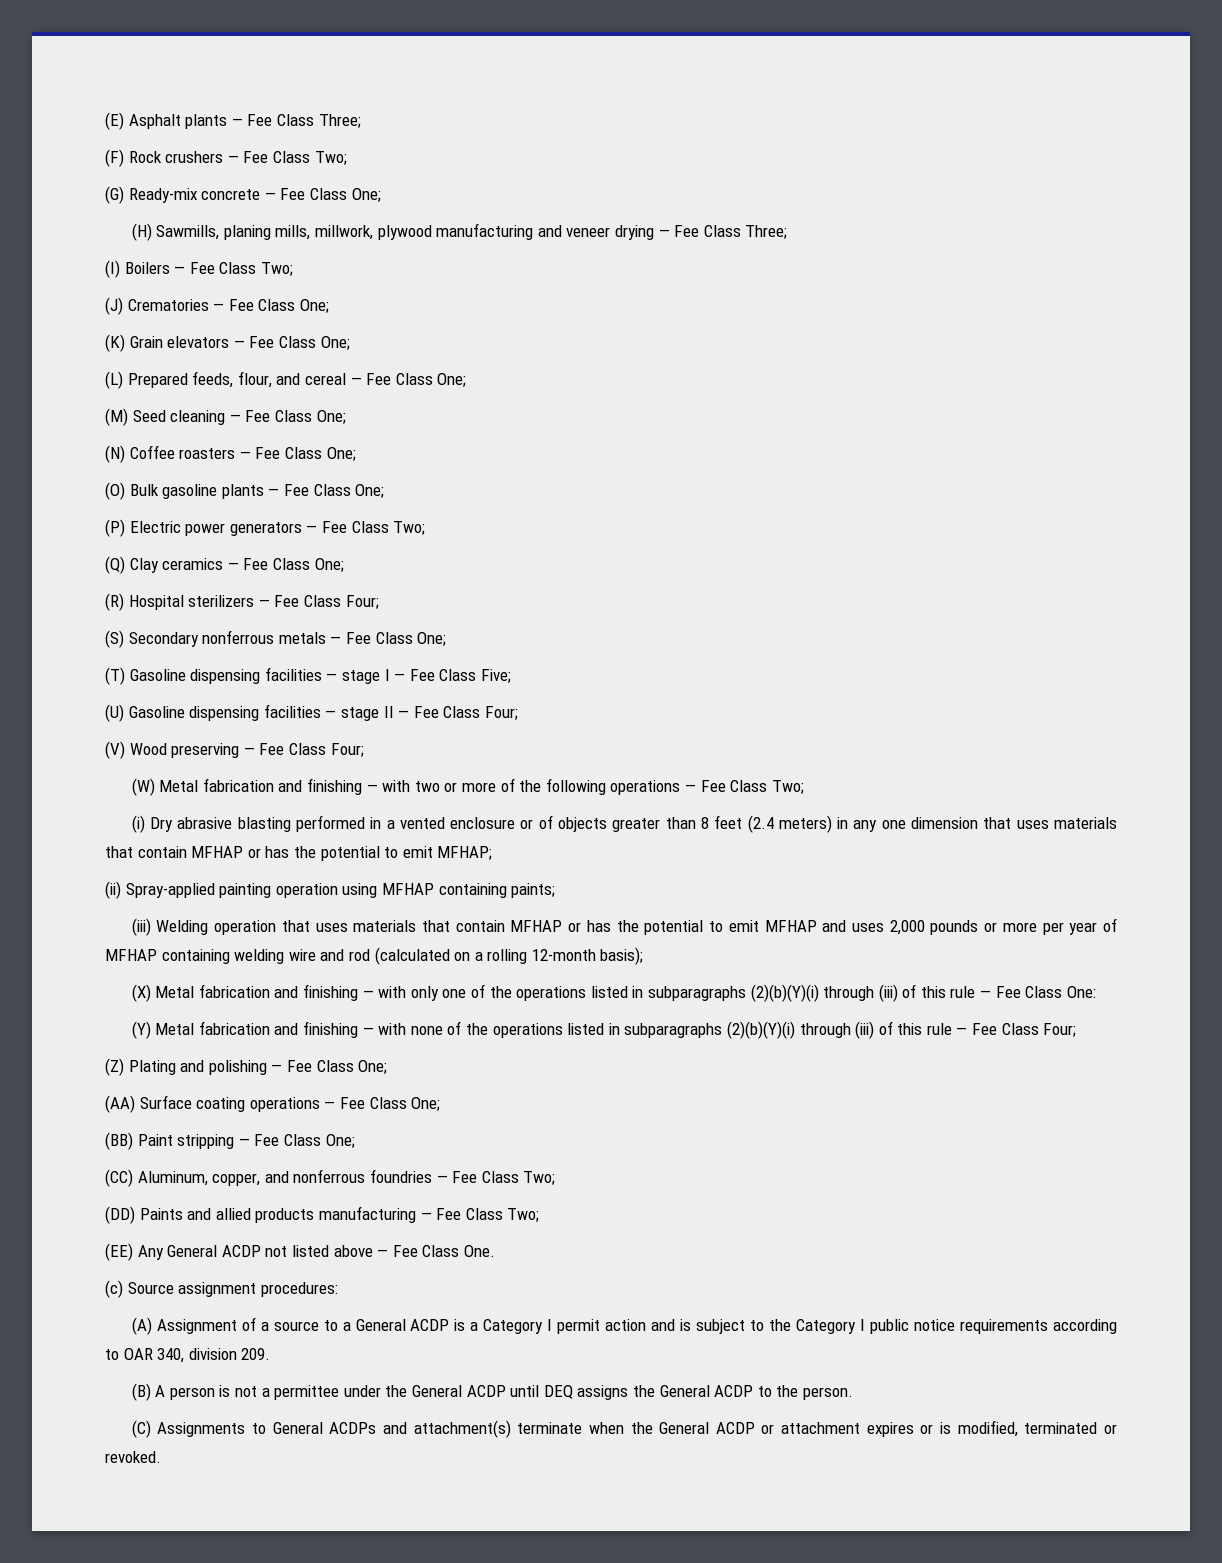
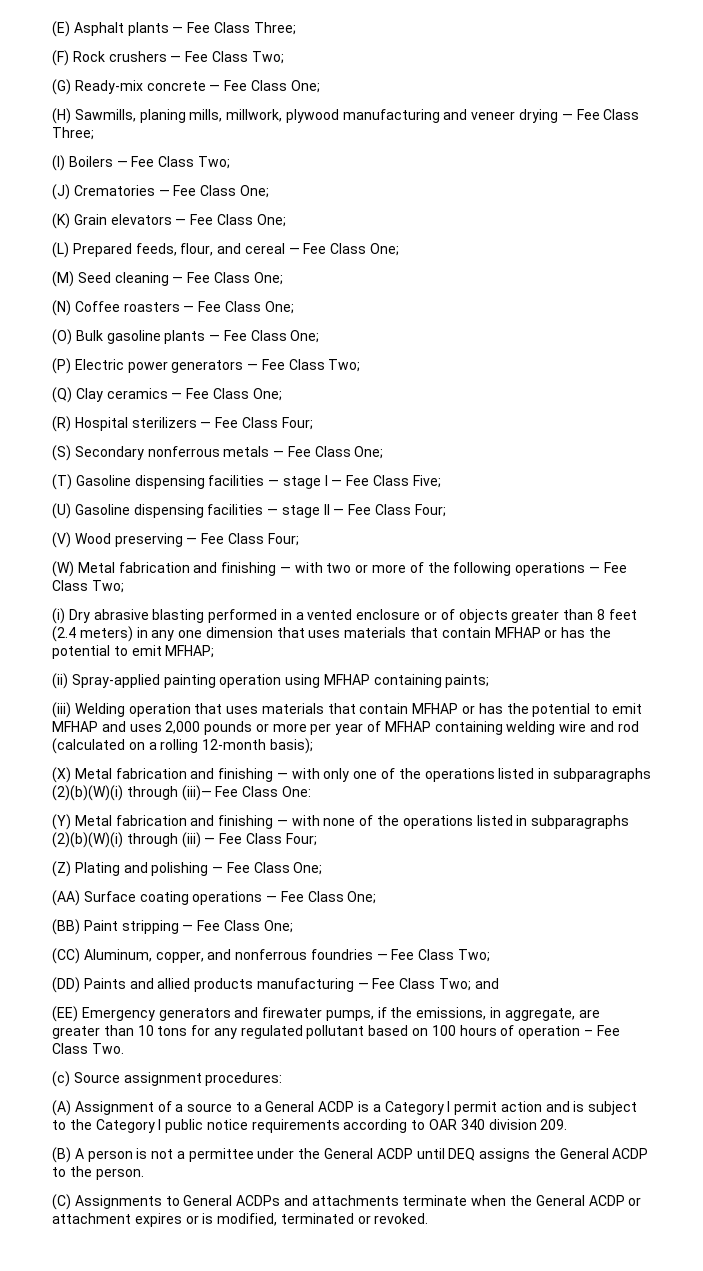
[750,984,992,1002] (2)(b)(Y)(i) through (iii) of this rule — -> [52,785,212,801] (2)(b)(W)(i) through (iii)—
[726,1021,952,1039] (2)(b)(Y)(i) through (iii) of this rule -> [52,832,201,848] (2)(b)(W)(i) through (iii)
(540, 1215) none -> [474,978,499,989] and
[137,1245,495,1260] Any General ACDP not listed above — Fee Class One. -> [81,1007,600,1021] [52,1025,620,1039] [52,1043,124,1054] Emergency generators and firewater pumps, if the emissions, in aggregate, are greater than 10 tons for any regulated pollutant based on 100 hours of operation – Fee Class Two.
[157,1348,185,1363] 340, -> [460,1119,485,1130] 340
[413,1420,511,1438] attachment(s) -> [311,1195,399,1206] attachments

